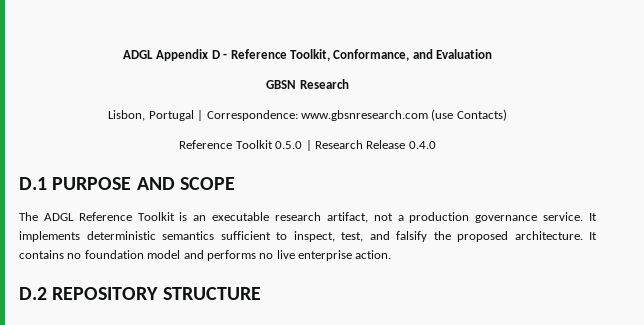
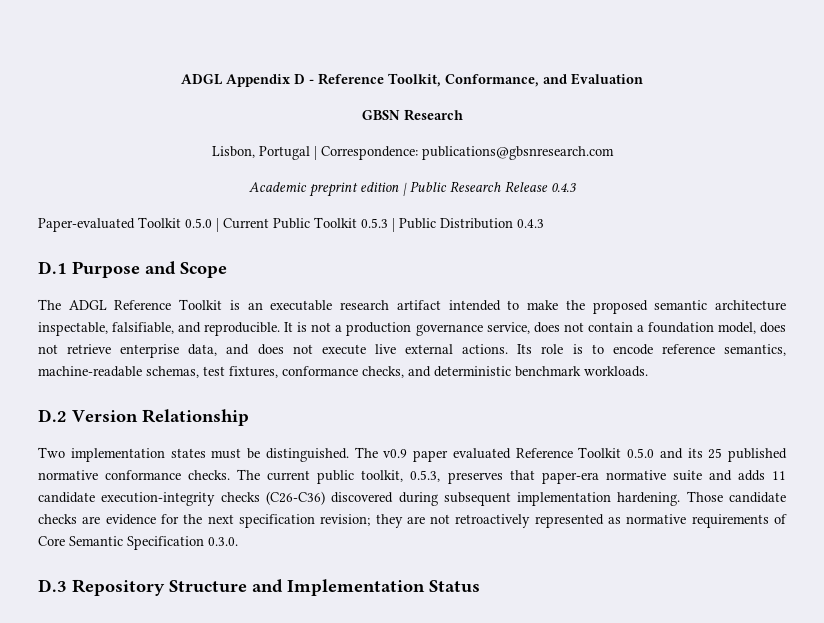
[300,109,507,121] [179,140,436,151] [19,177,235,190] www.gbsnresearch.com (use Contacts) // Reference Toolkit 0.5.0 | Research Release 0.4.0 // D.1 PURPOSE AND SCOPE -> [421,146,614,160] [249,181,576,197] [38,217,544,232] [38,261,227,278] publications@gbsnresearch.com // Academic preprint edition | Public Research Release 0.4.3 // Paper-evaluated Toolkit 0.5.0 | Current Public Toolkit 0.5.3 | Public Distribution 0.4.3 // D.1 Purpose and Scope
[326,212,597,223] [19,231,597,242] [19,250,392,261] [19,287,261,300] artifact, not a production governance service. It implements deterministic semantics sufficient to inspect, test, and falsify the proposed architecture. It contains no foundation model and performs no live enterprise action. // D.2 REPOSITORY STRUCTURE -> [396,300,787,314] [38,322,786,336] [38,344,787,358] [38,366,648,378] [38,409,249,426] [38,447,787,462] [38,469,787,484] [38,491,786,506] [38,514,787,528] [38,536,238,550] [38,579,480,596] artifact intended to make the proposed semantic architecture inspectable, falsifiable, and reproducible. It is not a production governance service, does not contain a foundation model, does not retrieve enterprise data, and does not execute live external actions. Its role is to encode reference semantics, machine-readable schemas, test fixtures, conformance checks, and deterministic benchmark workloads. // D.2 Version Relationship // Two implementation states must be distinguished. The v0.9 paper evaluated Reference Toolkit 0.5.0 and its 25 published normative conformance checks. The current public toolkit, 0.5.3, preserves that paper-era normative suite and adds 11 candidate execution-integrity checks (C26-C36) discovered during subsequent implementation hardening. Those candidate checks are evidence for the next specification revision; they are not retroactively represented as normative requirements of Core Semantic Specification 0.3.0. // D.3 Repository Structure and Implementation Status

